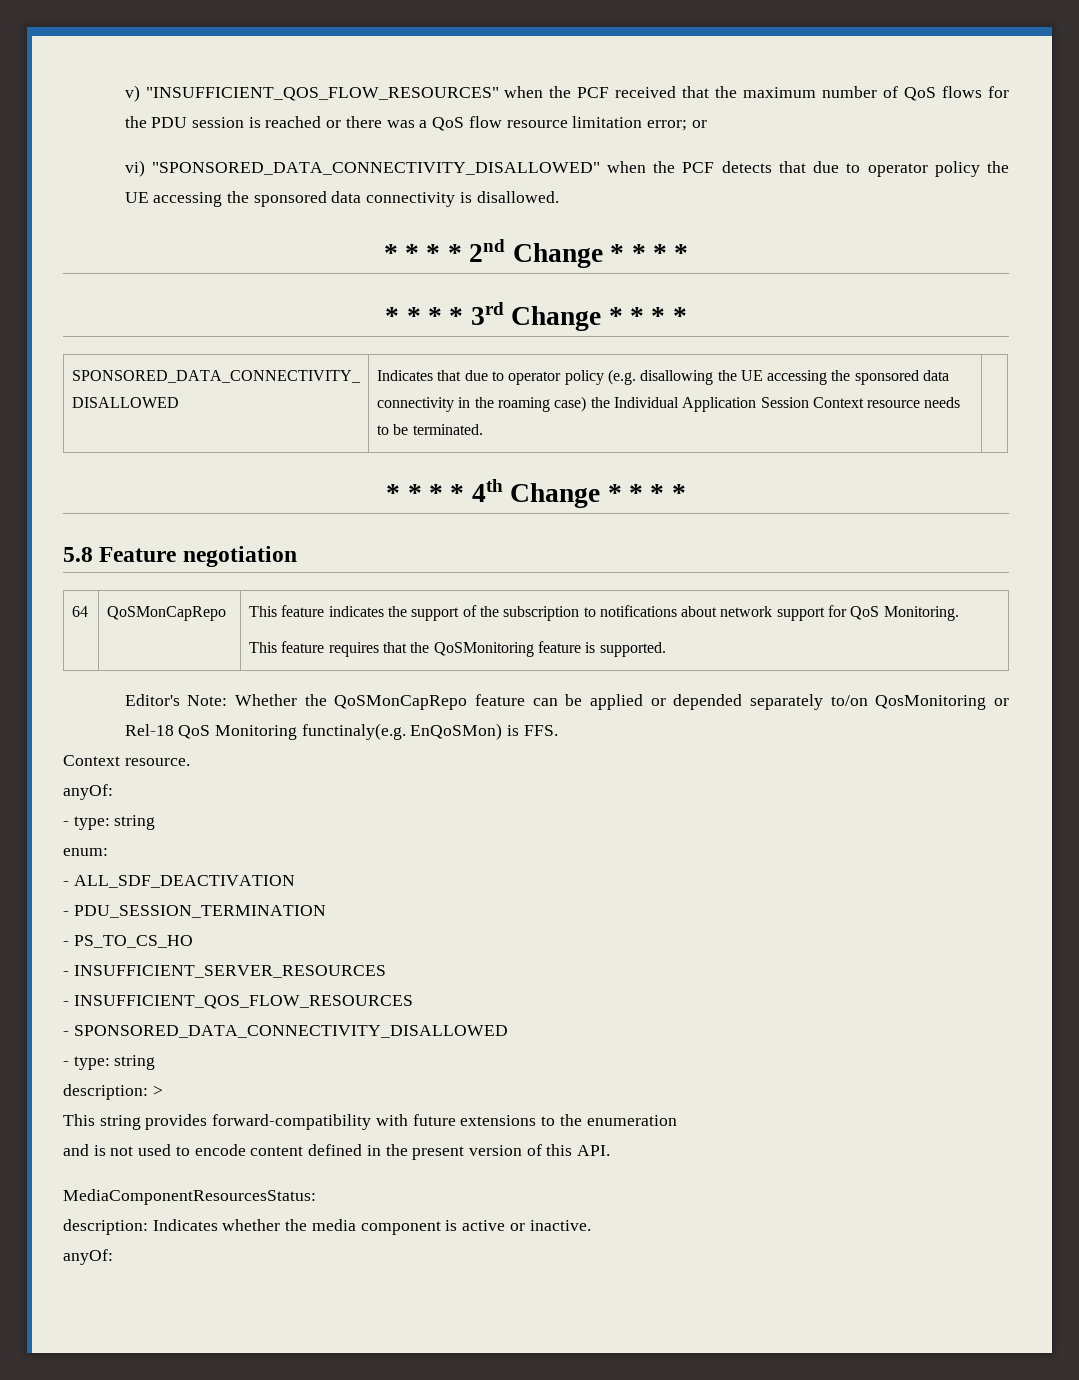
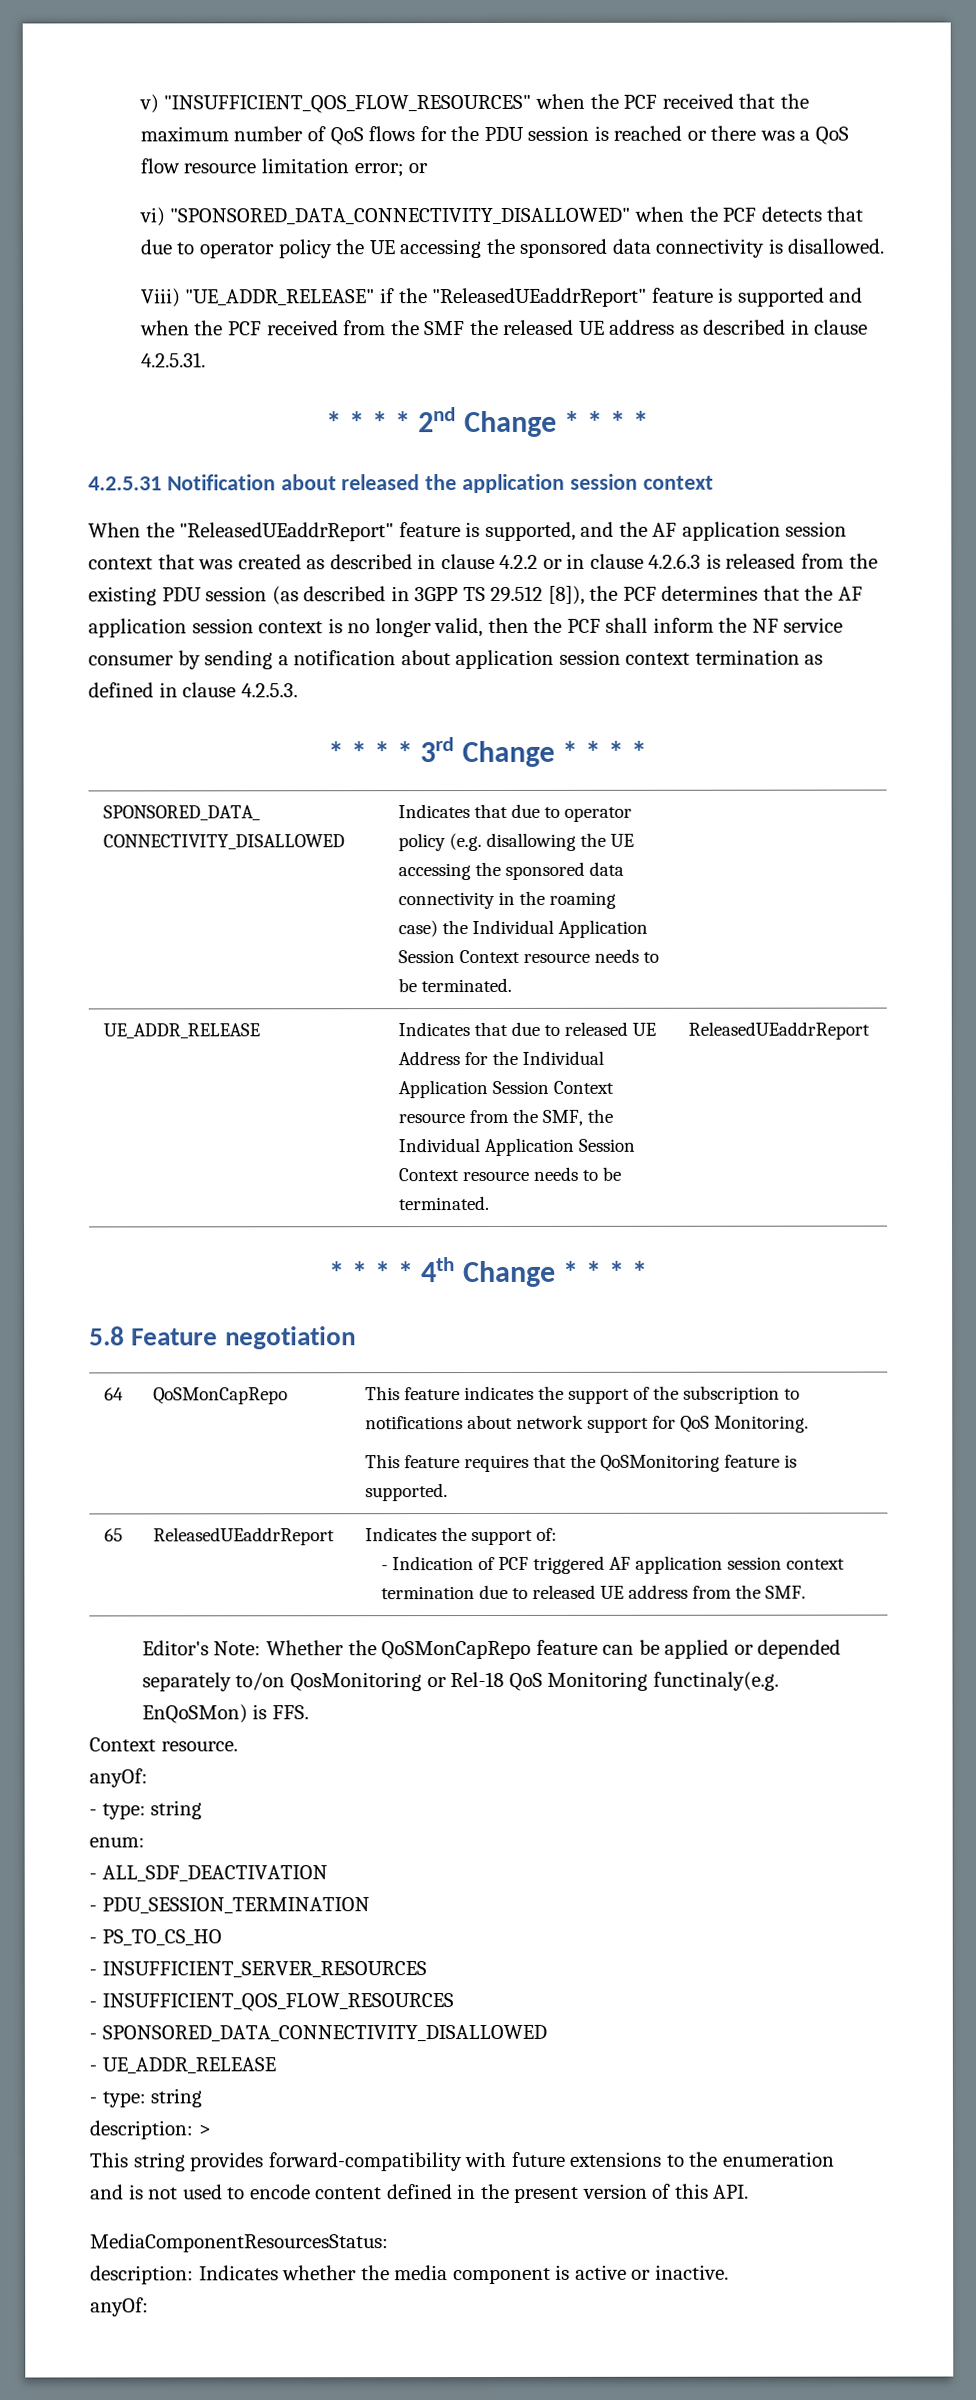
(559, 197) none -> [140,287,864,308] [139,319,869,336] [140,352,206,368] // Viii) "UE_ADDR_RELEASE" if the "ReleasedUEaddrReport" feature is supported and when the PCF received from the SMF the released UE address as described in clause 4.2.5.31.
(689, 253) none -> [88,473,714,494] [88,521,848,542] [88,553,878,570] [88,585,864,606] [88,617,844,638] [88,649,824,670] [88,682,298,698] // 4.2.5.31 Notification about released the application session context // When the "ReleasedUEaddrReport" feature is supported, and the AF application session context that was created as described in clause 4.2.2 or in clause 4.2.6.3 is released from the existing PDU session (as described in 3GPP TS 29.512 [8]), the PCF determines that the AF application session context is no longer valid, then the PCF shall inform the NF service consumer by sending a notification about application session context termination as defined in clause 4.2.5.3.
(483, 429) none -> [103,1023,261,1039] [398,1021,657,1037] [398,1050,605,1066] [398,1079,615,1099] [398,1108,614,1126] [398,1137,636,1157] [398,1166,622,1182] [398,1195,491,1211] [688,1021,871,1040] // UE_ADDR_RELEASE | Indicates that due to released UE Address for the Individual Application Session Context resource from the SMF, the Individual Application Session Context resource needs to be terminated. | ReleasedUEaddrReport
(666, 649) none -> [104,1528,124,1542] [153,1527,336,1546] [365,1527,558,1546] [381,1555,846,1574] [381,1584,807,1600] // 65 | ReleasedUEaddrReport | Indicates the support of: // - Indication of PCF triggered AF application session context termination due to released UE address from the SMF.
(508, 1031) none -> [89,2057,276,2074] // - UE_ADDR_RELEASE

